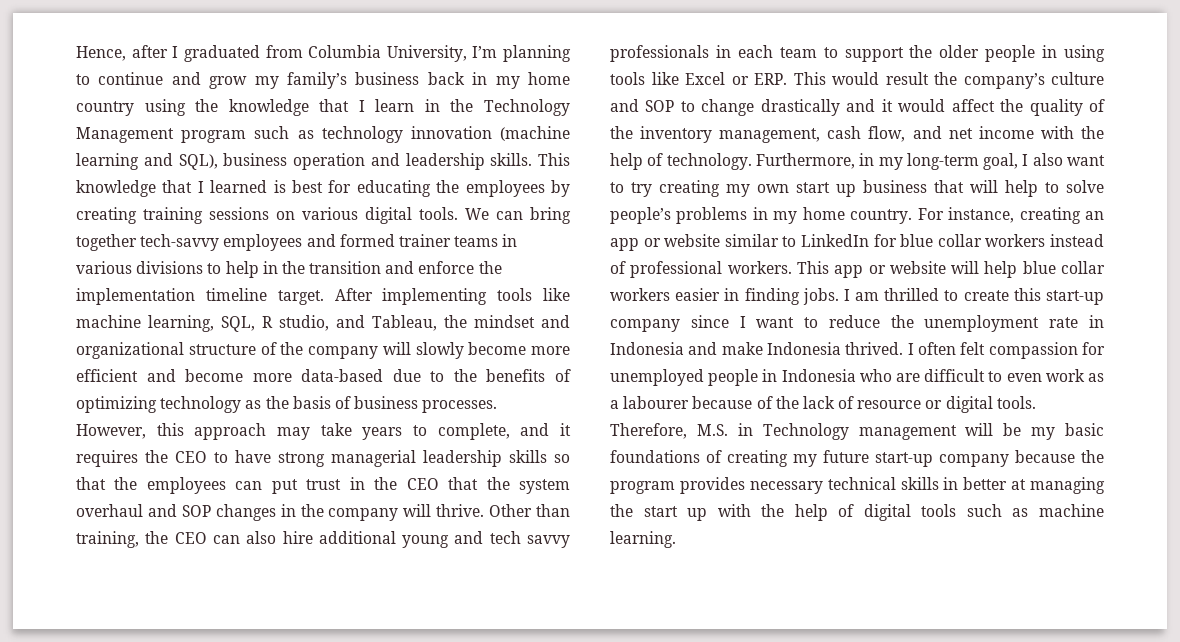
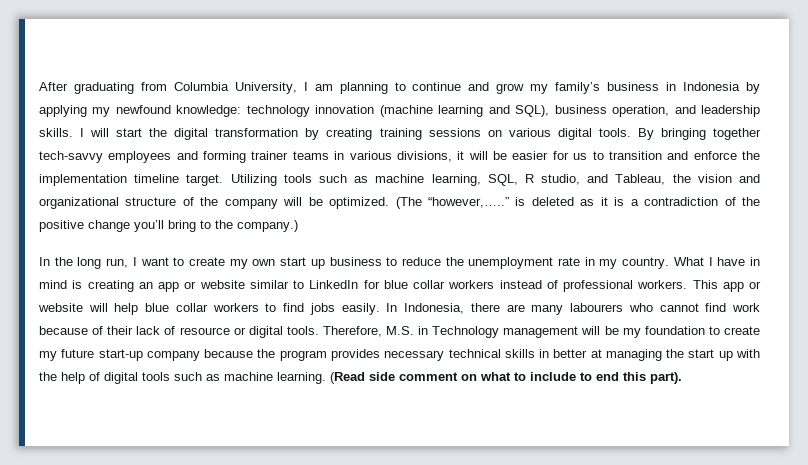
[76,45,260,62] Hence, after I graduated -> [39,82,134,94] After graduating
[472,46,498,58] I’m -> [303,82,333,91] I am
[427,72,570,89] [76,99,570,116] [76,126,314,143] back in my home country using the knowledge that I learn in the Technology Management program such as -> [666,82,761,94] [39,105,242,117] in Indonesia by applying my newfound knowledge:
[293,153,365,170] operation -> [612,105,670,117] operation,
[538,153,570,166] [76,180,545,197] This knowledge that I learned is best for educating the employees -> [80,128,299,140] I will start the digital transformation
[465,207,571,224] We can bring -> [637,128,706,140] By bringing
[339,234,395,247] formed -> [203,151,247,163] forming
[136,261,305,278] divisions to help in the -> [396,151,604,162] divisions, it will be easier for us to
[334,288,570,305] After implementing tools like -> [230,174,369,186] Utilizing tools such as
[474,315,535,328] mindset -> [697,174,732,183] vision
[415,342,570,359] [76,369,571,382] [76,396,498,413] [76,423,571,440] [76,450,570,467] [76,477,570,494] [76,504,570,521] [76,531,571,548] [610,45,1105,62] [610,72,1104,89] [610,99,1105,116] [610,126,1104,143] [610,153,1105,170] [610,180,720,197] slowly become more efficient and become more data-based due to the benefits of optimizing technology as the basis of business processes. However, this approach may take years to complete, and it requires the CEO to have strong managerial leadership skills so that the employees can put trust in the CEO that the system overhaul and SOP changes in the company will thrive. Other than training, the CEO can also hire additional young and tech savvy professionals in each team to support the older people in using tools like Excel or ERP. This would result the company’s culture and SOP to change drastically and it would affect the quality of the inventory management, cash flow, and net income with the help of technology. Furthermore, in my long-term goal, I also want to try creating -> [308,197,761,209] [39,220,298,232] [39,257,225,269] be optimized. (The “however,…..” is deleted as it is a contradiction of the positive change you’ll bring to the company.) // In the long run, I want to create
[934,180,1104,197] [610,207,1015,224] that will help to solve people’s problems in my home country. For instance, -> [386,257,761,269] [39,280,83,289] to reduce the unemployment rate in my country. What I have in mind is
[675,288,1104,305] [610,315,1104,332] [610,342,1105,359] [610,369,1104,386] [610,396,690,409] easier in finding jobs. I am thrilled to create this start-up company since I want to reduce the unemployment rate in Indonesia and make Indonesia thrived. I often felt compassion for unemployed people in Indonesia who are difficult to even work as a labourer -> [265,303,760,315] to find jobs easily. In Indonesia, there are many labourers who cannot find work
[775,396,799,409] the -> [107,326,134,335] their
[1065,423,1104,436] [610,450,788,467] basic foundations of creating -> [644,326,760,335] foundation to create
(676, 539) none -> [330,372,682,384] (Read side comment on what to include to end this part).

